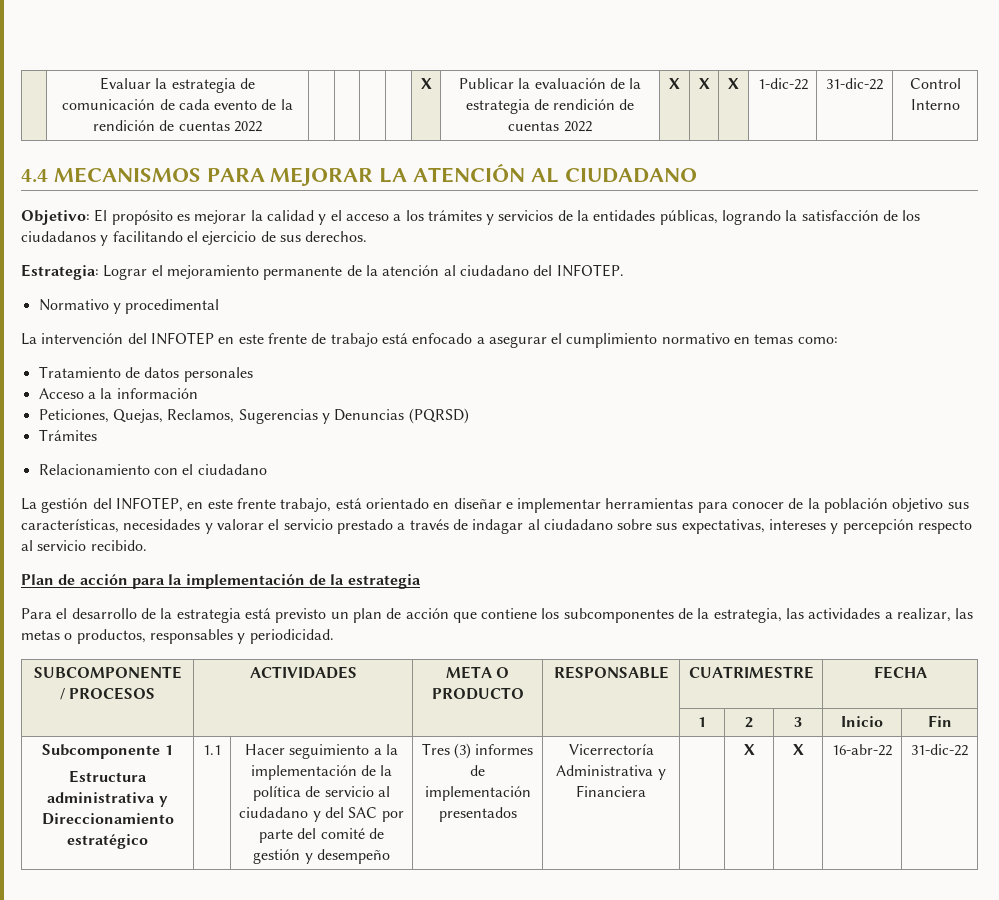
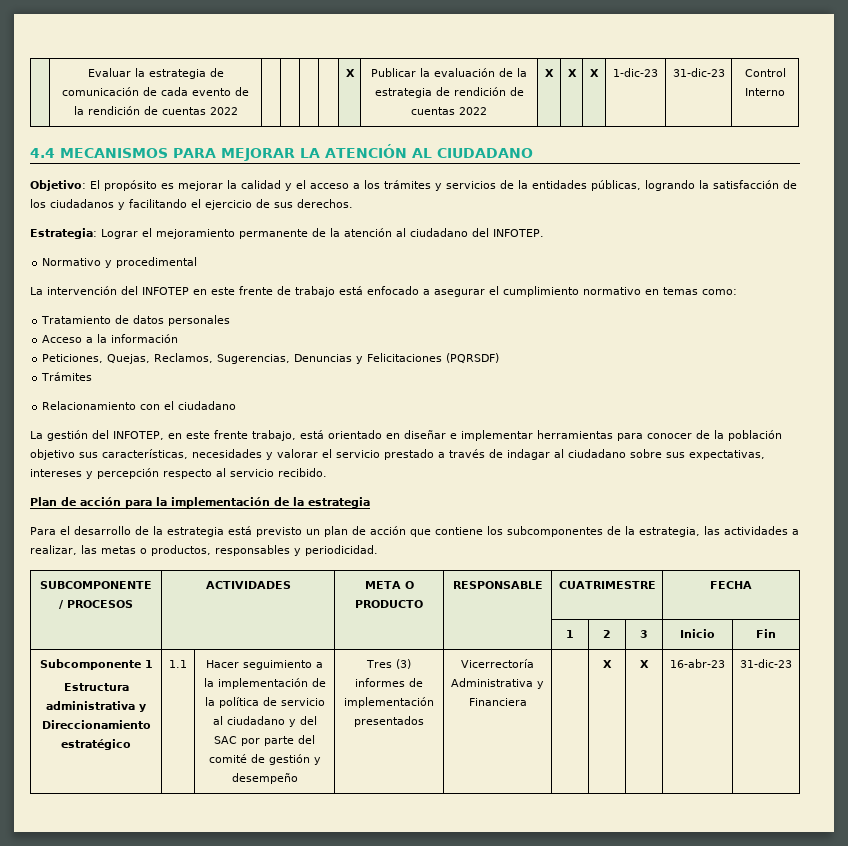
[757,78,808,90] [826,78,883,90] 1-dic-22 | 31-dic-22 -> [613,68,658,77] [672,68,725,77] 1-dic-23 | 31-dic-23
[238,408,469,424] Sugerencias y Denuncias (PQRSD) -> [217,353,500,364] Sugerencias, Denuncias y Felicitaciones (PQRSDF)
[832,744,892,756] [911,744,968,756] 16-abr-22 | 31-dic-22 -> [670,659,725,668] [740,659,792,668] 16-abr-23 | 31-dic-23

